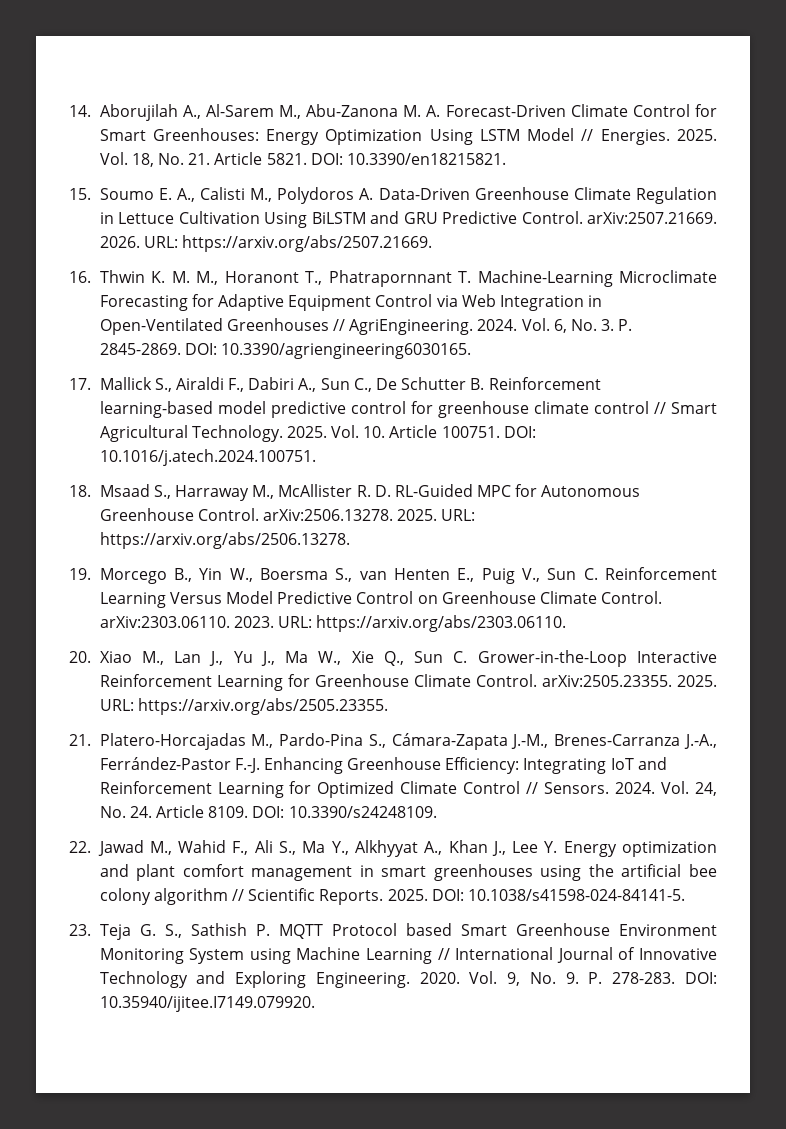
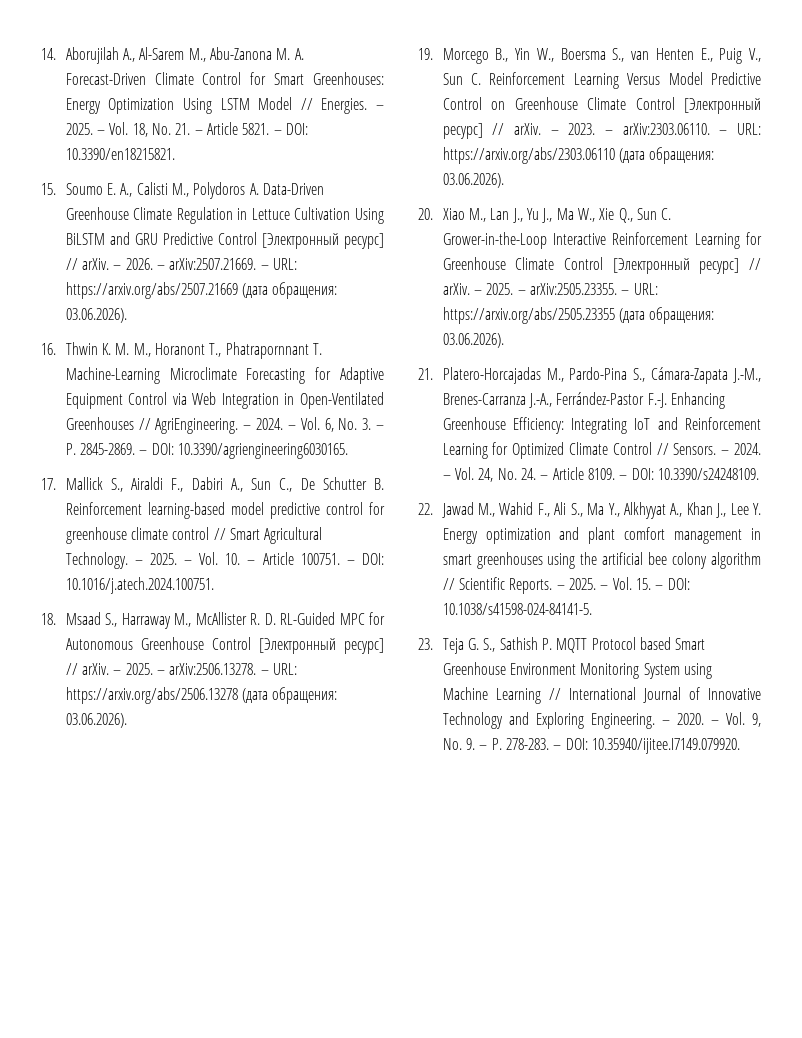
[677,129,717,141] 2025. -> [376,105,384,110] [65,123,105,135] – 2025. –
(211, 159) none -> [194,130,203,135] –
(307, 159) none -> [273,130,282,135] –
[521,211,717,224] [99,235,432,252] Control. arXiv:2507.21669. 2026. URL: https://arxiv.org/abs/2507.21669. -> [217,232,385,249] [65,258,297,270] [65,282,338,299] [65,308,127,323] Control [Электронный ресурс] // arXiv. – 2026. – arXiv:2507.21669. – URL: https://arxiv.org/abs/2507.21669 (дата обращения: 03.06.2026).
[477,319,518,331] 2024. -> [243,418,296,430] – 2024. –
(615, 325) none -> [376,425,385,430] –
(181, 349) none -> [139,450,148,455] –
[286,426,327,438] 2025. -> [134,553,193,565] – 2025. –
(386, 432) none -> [247,560,256,565] –
(500, 432) none -> [346,560,355,565] –
[197,508,476,521] [99,532,350,549] Control. arXiv:2506.13278. 2025. URL: https://arxiv.org/abs/2506.13278. -> [211,637,385,654] [65,663,297,675] [65,687,338,704] [65,713,127,728] Control [Электронный ресурс] // arXiv. – 2025. – arXiv:2506.13278. – URL: https://arxiv.org/abs/2506.13278 (дата обращения: 03.06.2026).
[601,591,663,604] [99,615,567,632] Control. arXiv:2303.06110. 2023. URL: https://arxiv.org/abs/2303.06110. -> [635,97,761,114] [442,123,762,139] [442,147,715,164] [442,173,504,188] Control [Электронный ресурс] // arXiv. – 2023. – arXiv:2303.06110. – URL: https://arxiv.org/abs/2303.06110 (дата обращения: 03.06.2026).
[475,674,717,687] [99,698,388,715] Control. arXiv:2505.23355. 2025. URL: https://arxiv.org/abs/2505.23355. -> [563,257,761,274] [442,283,658,295] [442,307,715,324] [442,333,504,348] Control [Электронный ресурс] // arXiv. – 2025. – arXiv:2505.23355. – URL: https://arxiv.org/abs/2505.23355 (дата обращения: 03.06.2026).
[615,782,656,794] 2024. -> [721,443,762,455] [442,475,451,480] – 2024. –
(152, 812) none -> [540,475,549,480] –
(249, 812) none -> [619,475,628,480] –
[387,889,428,901] 2025. -> [556,577,664,590] – 2025. – Vol. 15. –
[419,972,460,984] 2020. -> [661,713,719,725] – 2020. –
(579, 978) none -> [479,745,488,750] –
(676, 978) none -> [553,745,562,750] –

